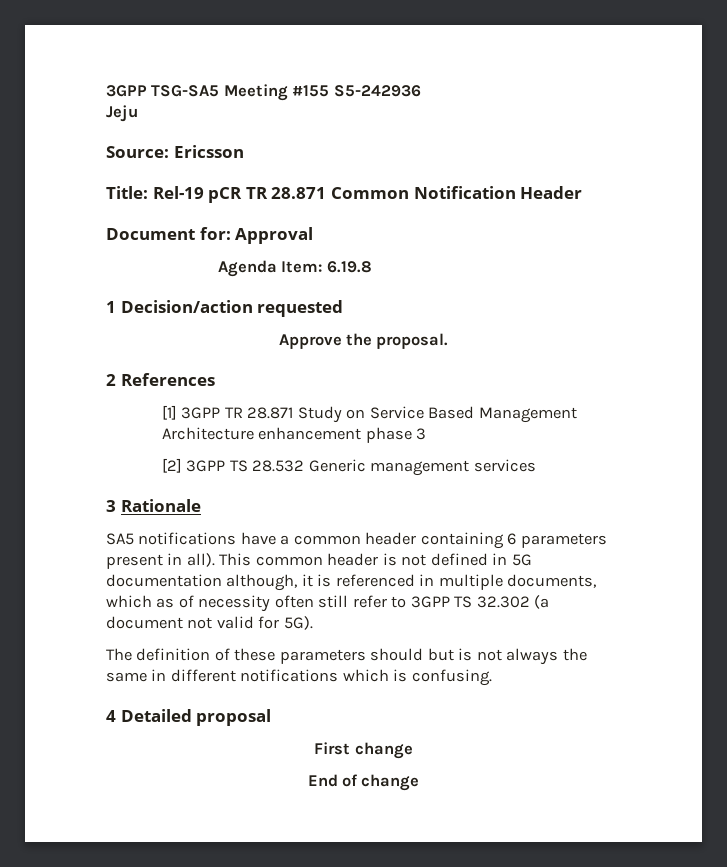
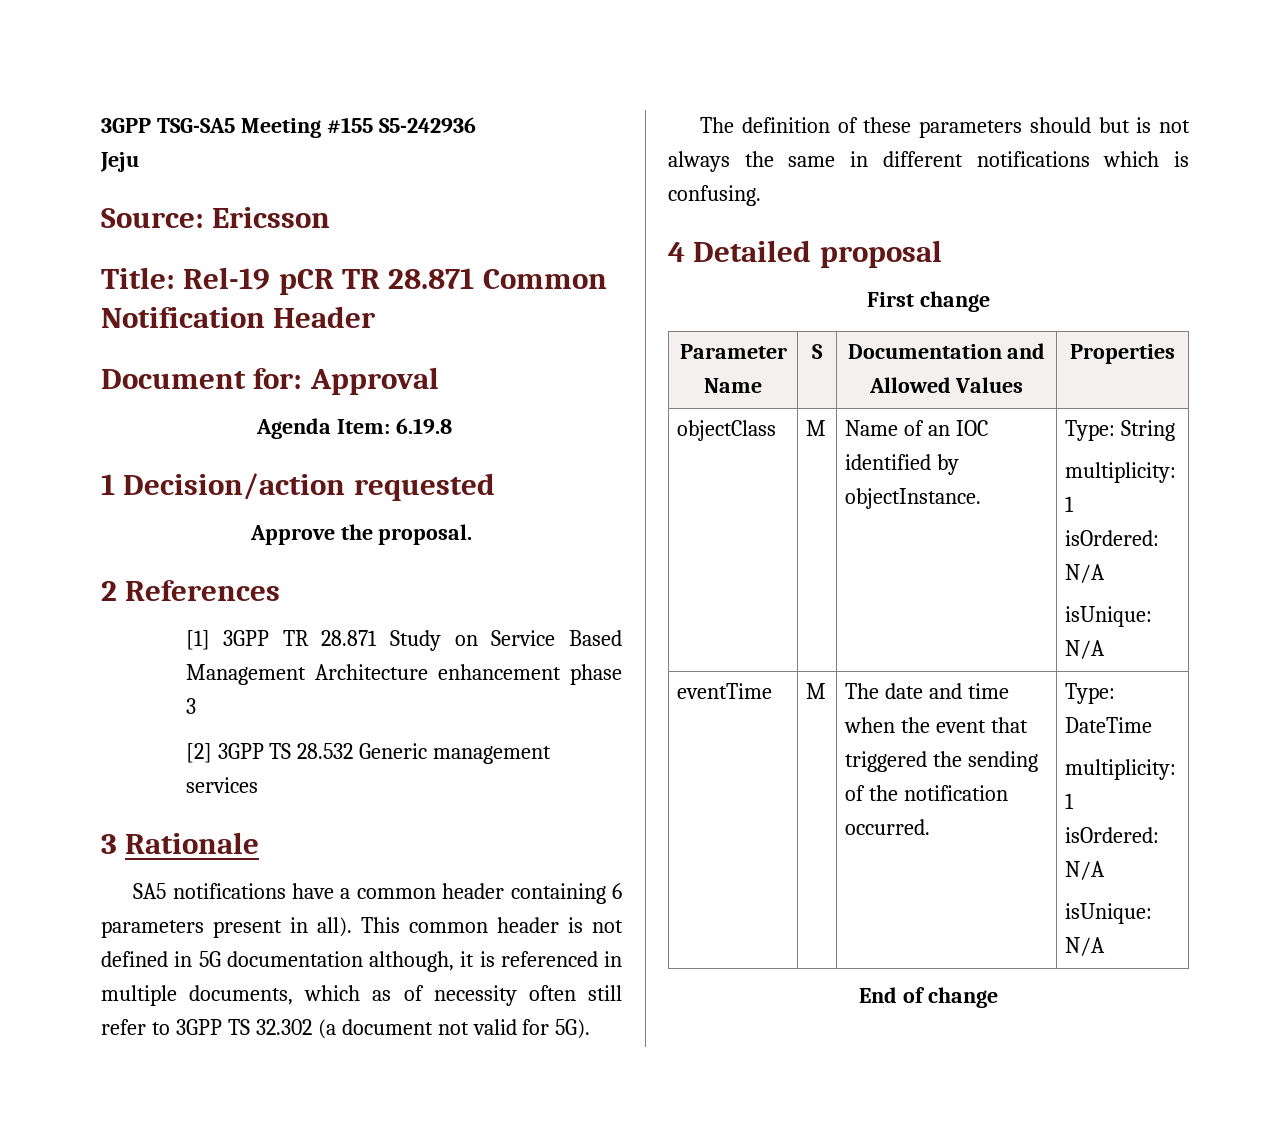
(413, 750) none -> [679,344,787,359] [704,378,762,393] [812,344,823,359] [847,343,1046,359] [868,377,1024,393] [1070,344,1175,364] [677,420,777,441] [806,420,827,436] [845,420,988,436] [845,454,960,475] [845,488,982,509] [1065,420,1176,441] [1065,462,1177,483] [1065,496,1075,512] [1065,530,1160,546] [1065,564,1106,583] [1065,606,1153,627] [1065,640,1106,659] [677,683,773,699] [806,683,827,699] [845,683,1009,699] [844,717,1028,733] [845,751,1038,772] [845,785,1008,801] [845,819,931,835] [1065,683,1116,704] [1065,717,1153,733] [1065,759,1177,780] [1065,793,1075,809] [1065,827,1160,843] [1065,861,1106,880] [1065,903,1153,924] [1065,937,1106,956] // Parameter Name | S | Documentation and Allowed Values | Properties // objectClass | M | Name of an IOC identified by objectInstance. | Type: String // multiplicity: 1 // isOrdered: N/A // isUnique: N/A // eventTime | M | The date and time when the event that triggered the sending of the notification occurred. | Type: DateTime // multiplicity: 1 // isOrdered: N/A // isUnique: N/A

